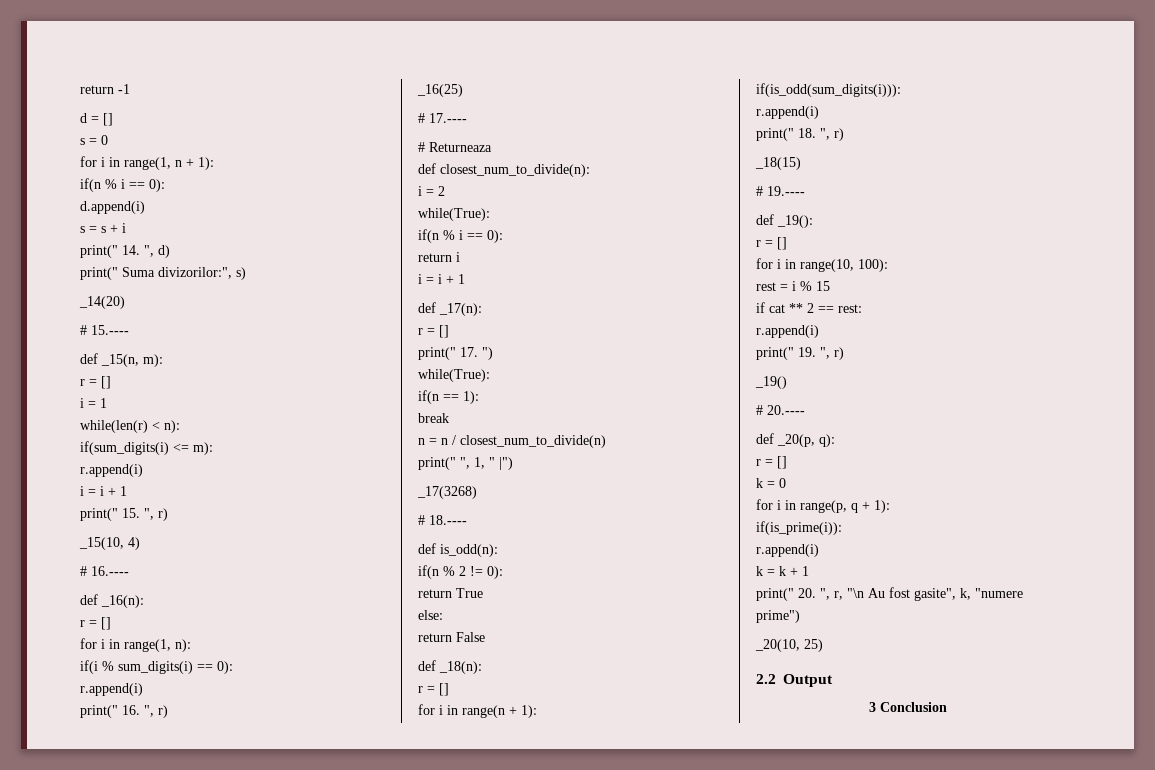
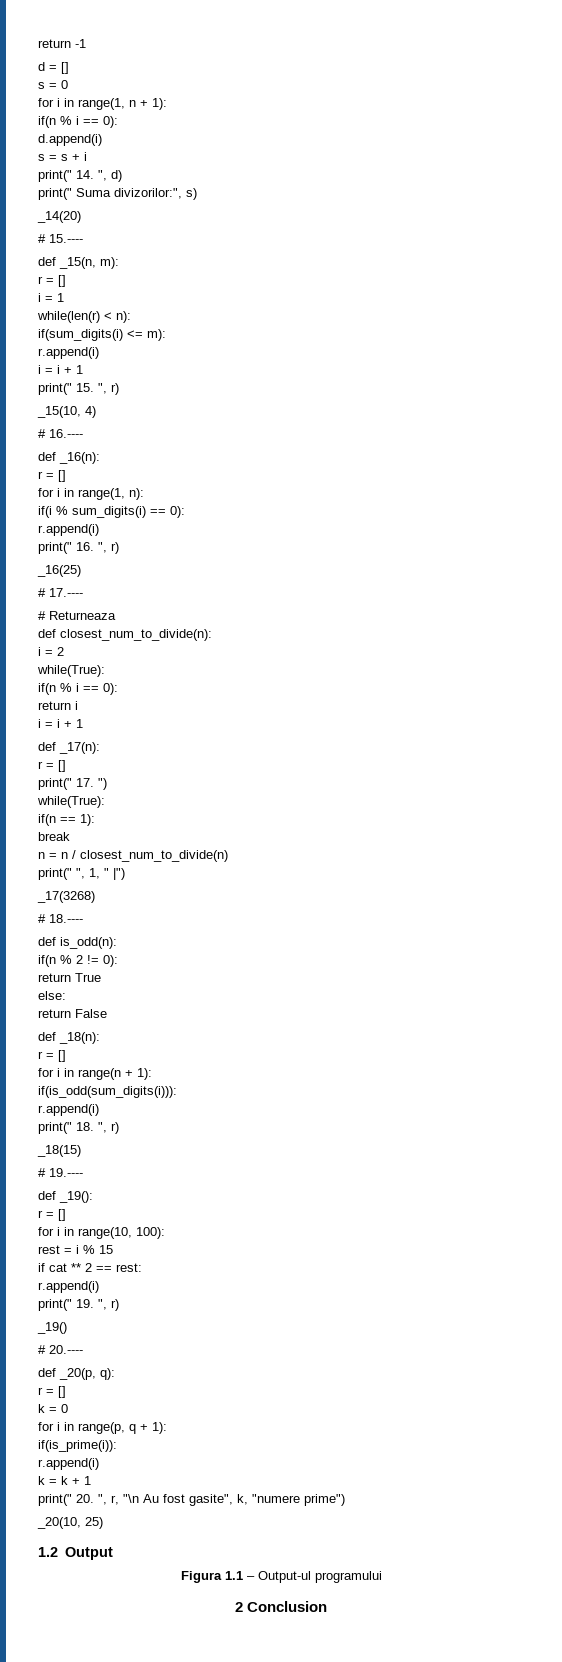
[756,674,776,684] 2.2 -> [38,1547,58,1557] 1.2
[869,702,876,712] 3 -> [180,1571,382,1583] [234,1602,243,1612] Figura 1.1 – Output-ul programului // 2

